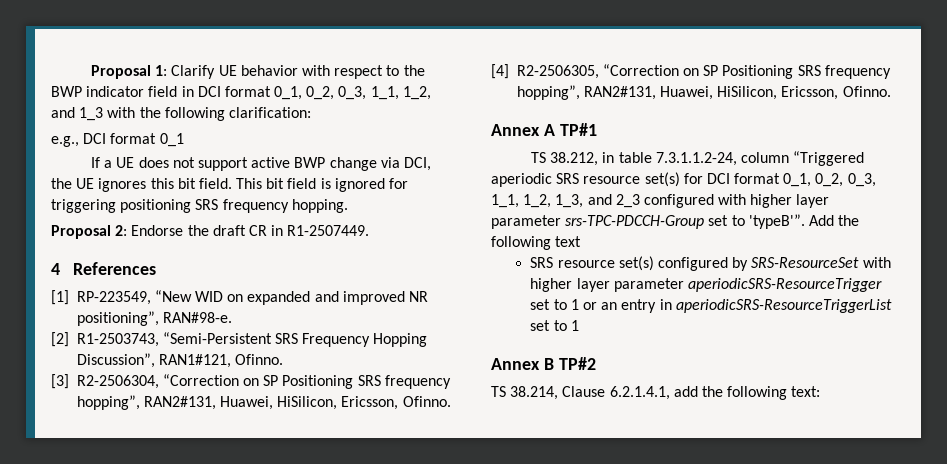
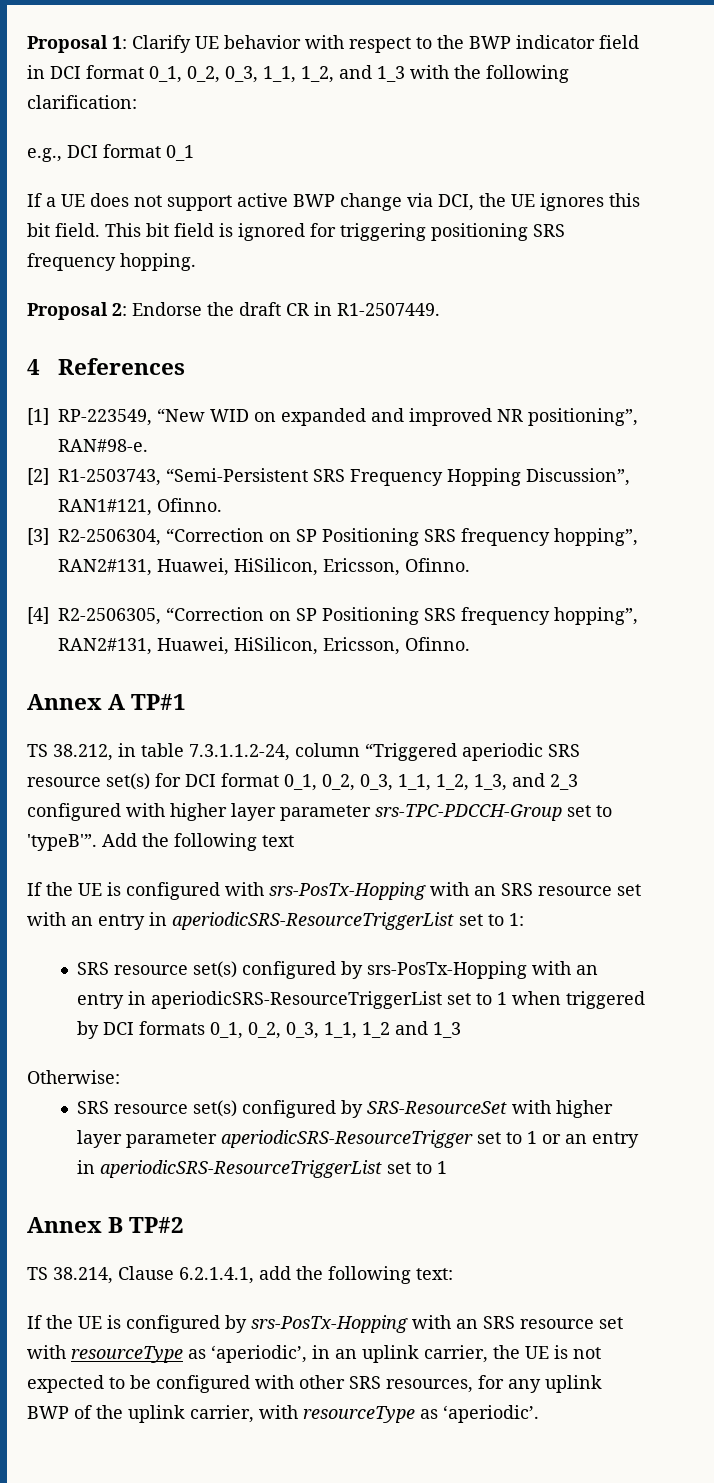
(582, 241) none -> [27,882,641,900] [27,912,524,930] [77,961,599,979] [77,991,646,1009] [77,1021,462,1039] [27,1070,120,1084] // If the UE is configured with srs-PosTx-Hopping with an SRS resource set with an entry in aperiodicSRS-ResourceTriggerList set to 1: // SRS resource set(s) configured by srs-PosTx-Hopping with an entry in aperiodicSRS-ResourceTriggerList set to 1 when triggered by DCI formats 0_1, 0_2, 0_3, 1_1, 1_2 and 1_3 // Otherwise:
(821, 391) none -> [27,1315,623,1333] [27,1345,601,1363] [27,1375,602,1393] [27,1405,539,1423] // If the UE is configured by srs-PosTx-Hopping with an SRS resource set with resourceType as ‘aperiodic’, in an uplink carrier, the UE is not expected to be configured with other SRS resources, for any uplink BWP of the uplink carrier, with resourceType as ‘aperiodic’.

